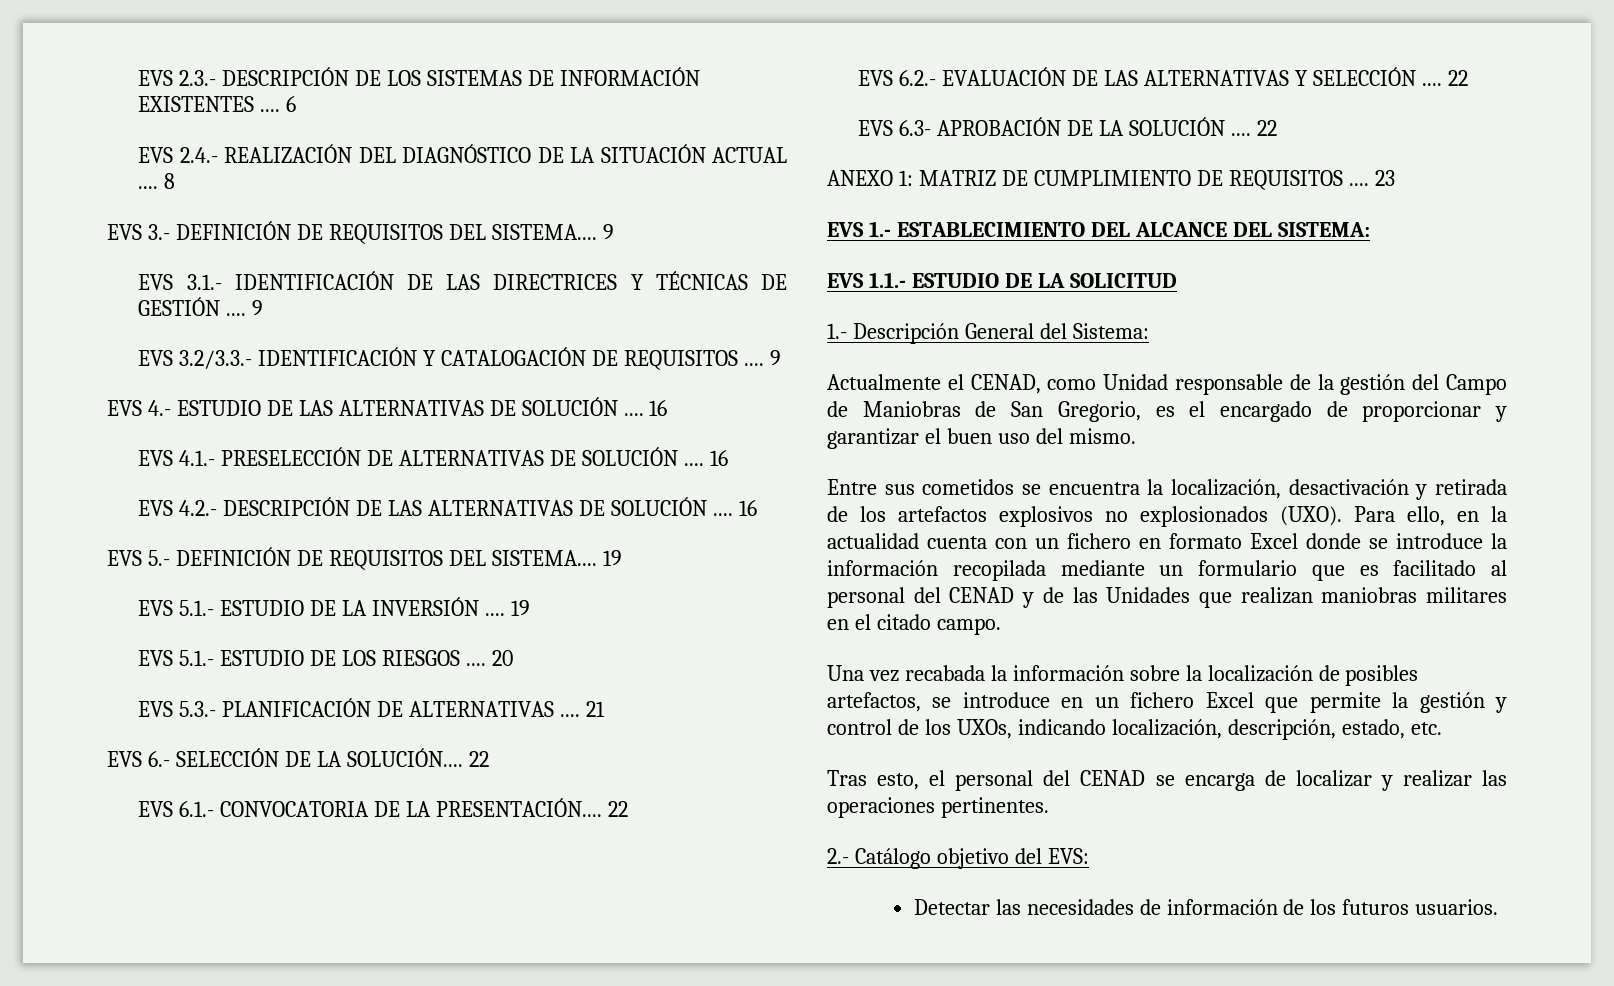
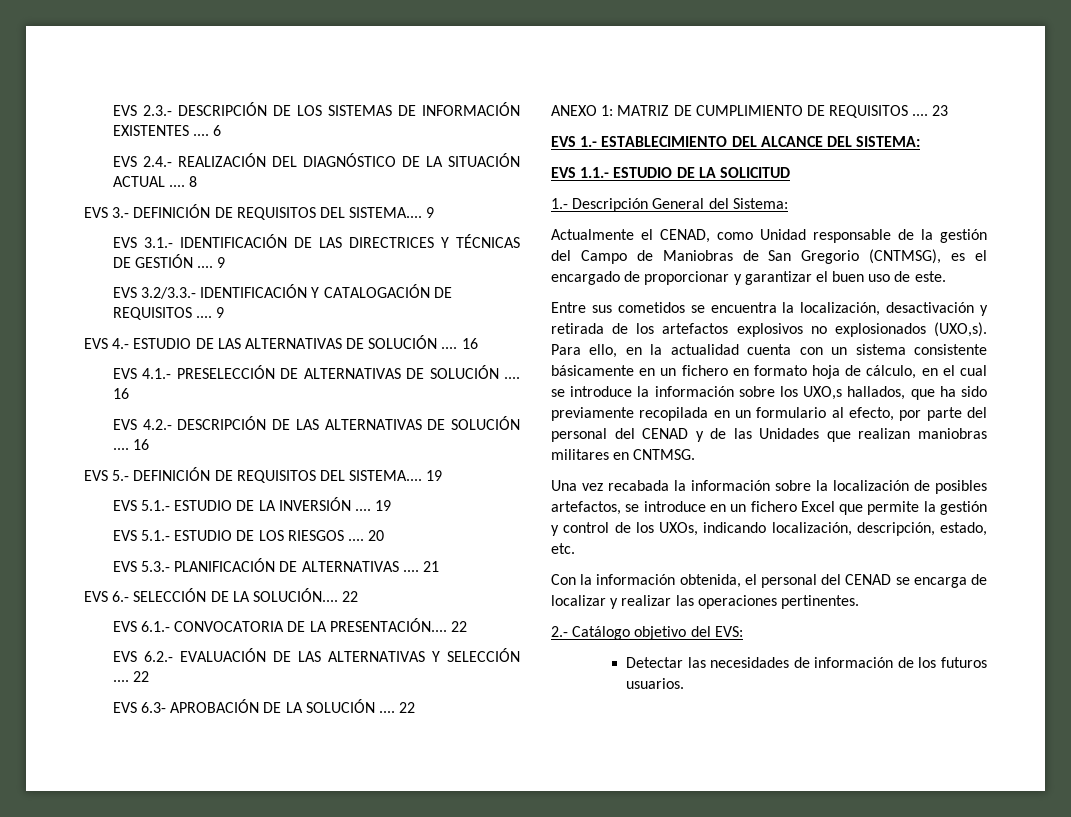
[1057,401,1141,422] Gregorio, -> [801,249,942,264] Gregorio (CNTMSG),
[1035,428,1136,444] del mismo. -> [894,271,946,282] de este.
[1280,506,1342,526] (UXO). -> [934,322,987,337] (UXO,s).
[1067,533,1507,549] [827,560,1507,581] fichero en formato Excel donde se introduce la información recopilada mediante un formulario que es facilitado al -> [855,344,987,355] [551,365,987,379] [551,386,987,400] [551,407,987,421] sistema consistente básicamente en un fichero en formato hoja de cálculo, en el cual se introduce la información sobre los UXO,s hallados, que ha sido previamente recopilada en un formulario al efecto, por parte del
[854,614,1001,635] el citado campo. -> [633,449,696,460] CNTMSG.
[827,770,920,790] Tras esto, -> [551,574,741,588] Con la información obtenida,

